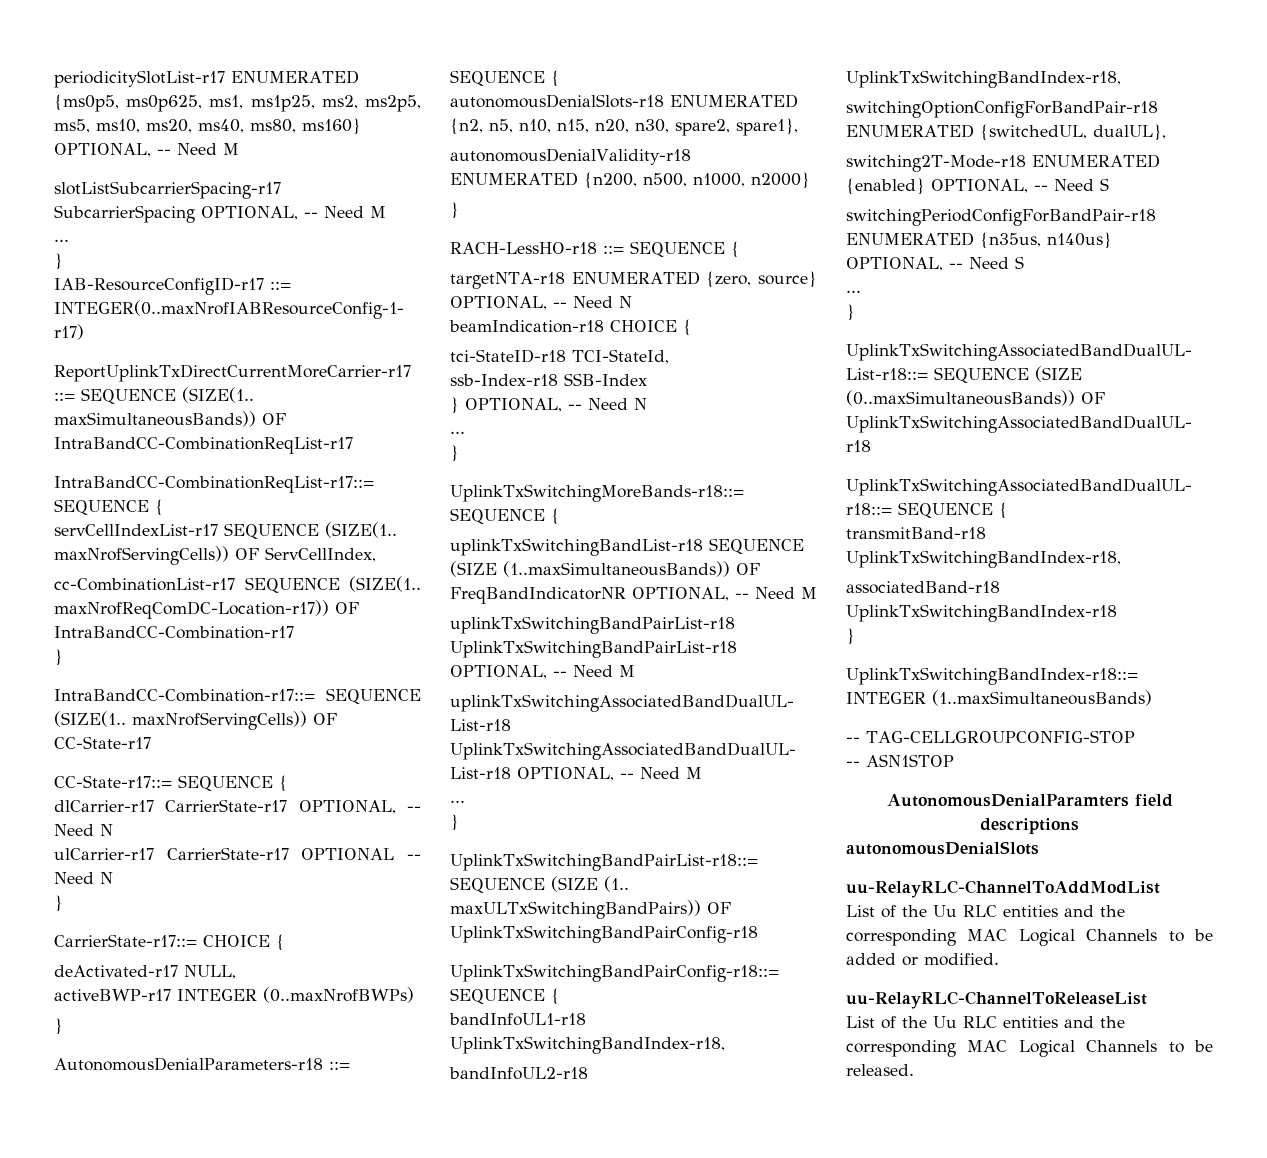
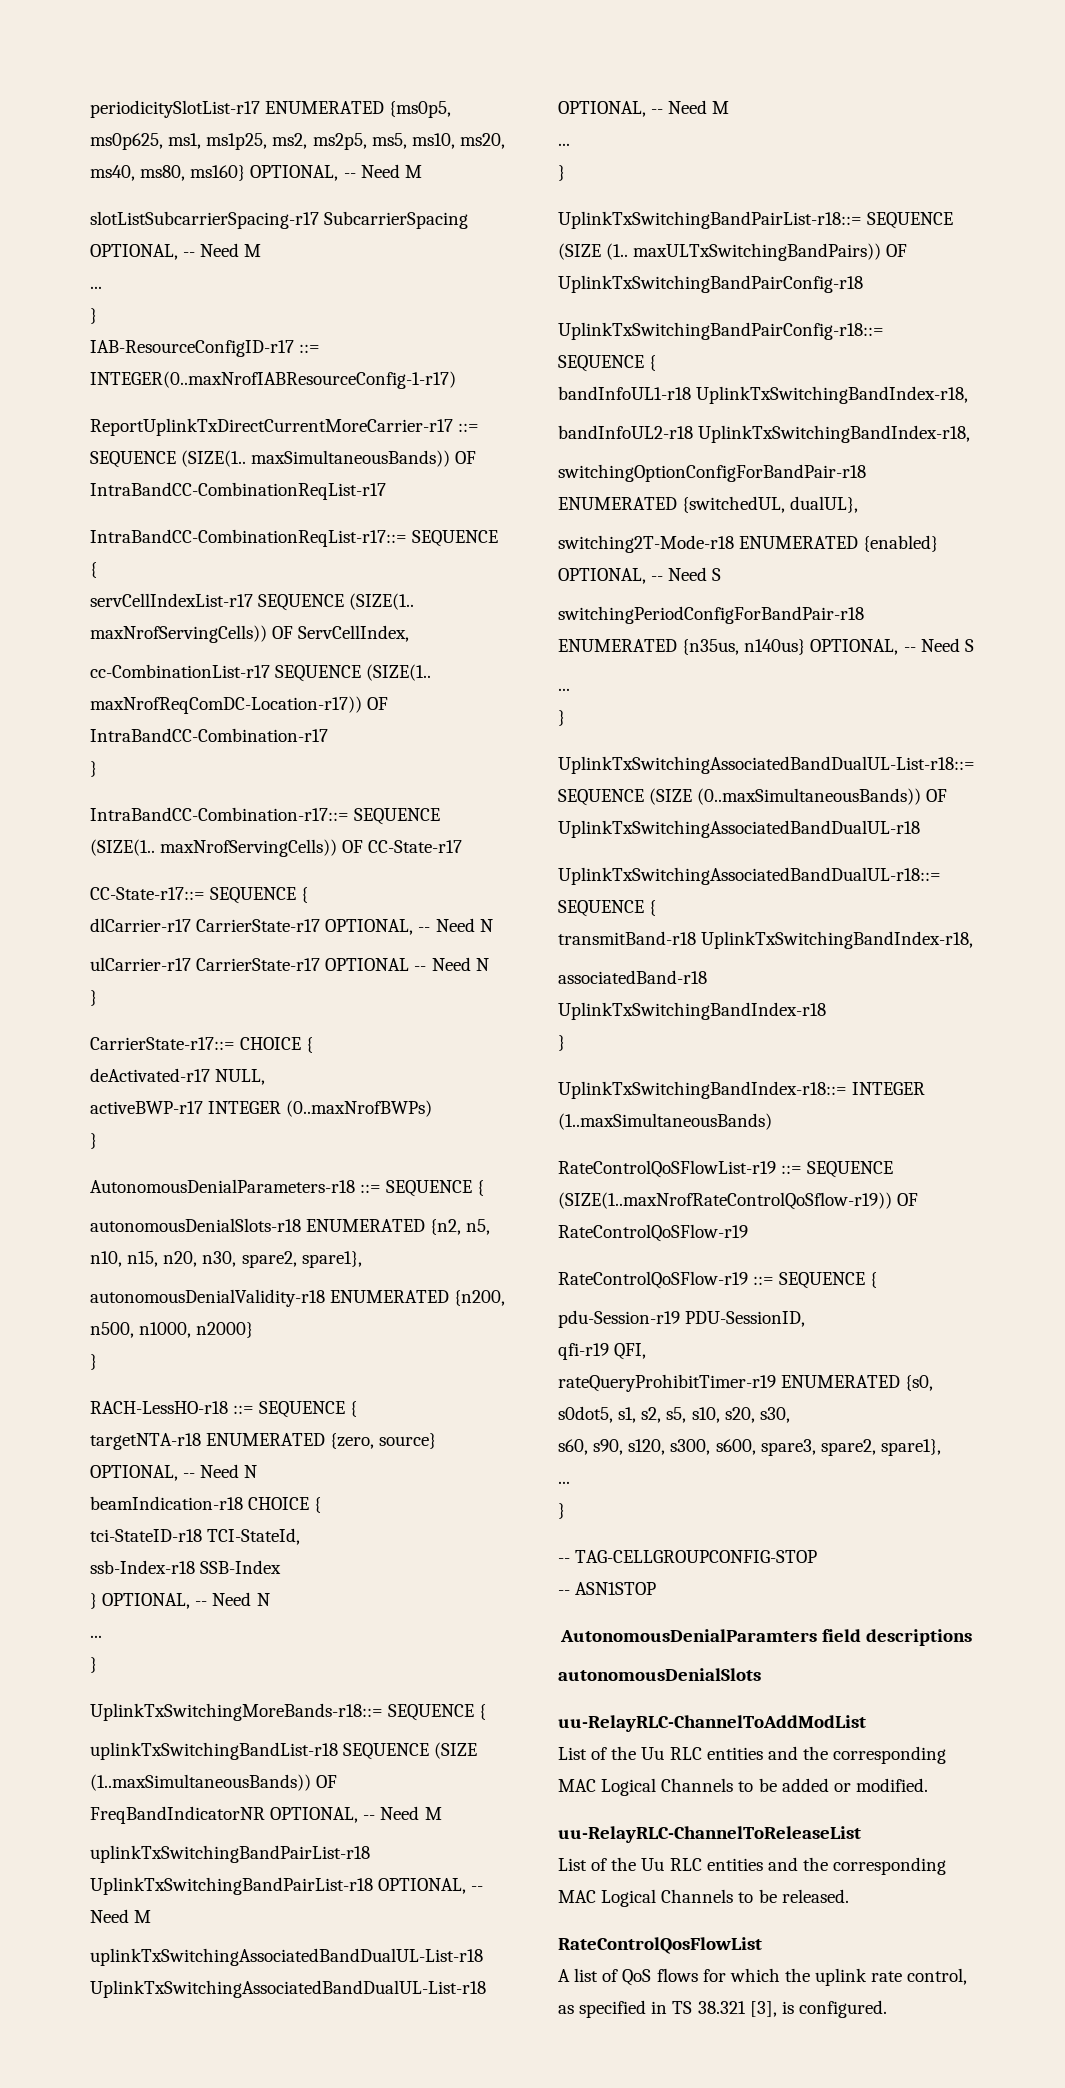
(1152, 698) none -> [558,1160,894,1178] [558,1192,919,1210] [558,1224,748,1242] [558,1271,878,1289] [558,1310,806,1328] [558,1343,647,1360] [558,1374,934,1392] [558,1406,790,1423] [558,1439,941,1456] [558,1481,570,1484] [558,1503,565,1519] // RateControlQoSFlowList-r19 ::= SEQUENCE (SIZE(1..maxNrofRateControlQoSflow-r19)) OF RateControlQoSFlow-r19 // RateControlQoSFlow-r19 ::= SEQUENCE { // pdu-Session-r19 PDU-SessionID, // qfi-r19 QFI, // rateQueryProhibitTimer-r19 ENUMERATED {s0, s0dot5, s1, s2, s5, s10, s20, s30, // s60, s90, s120, s300, s600, spare3, spare2, spare1}, // ... // }
(914, 1070) none -> [558,1937,762,1954] [558,1968,968,1986] [558,2000,887,2018] // RateControlQosFlowList // A list of QoS flows for which the uplink rate control, as specified in TS 38.321 [3], is configured.

